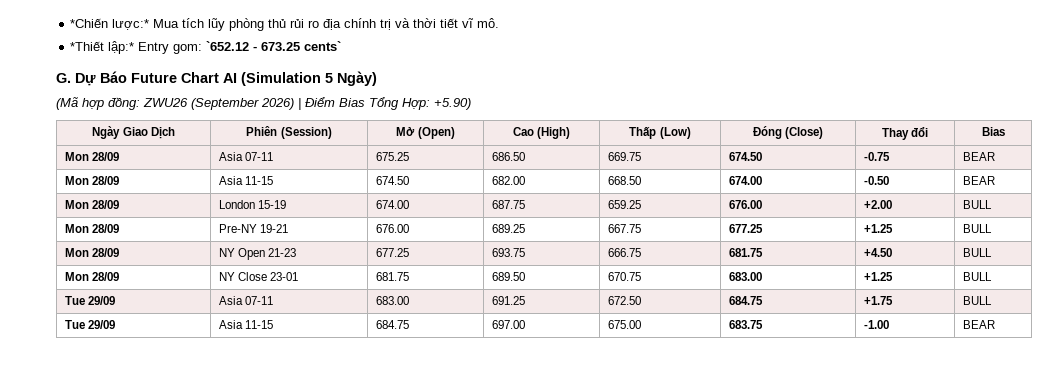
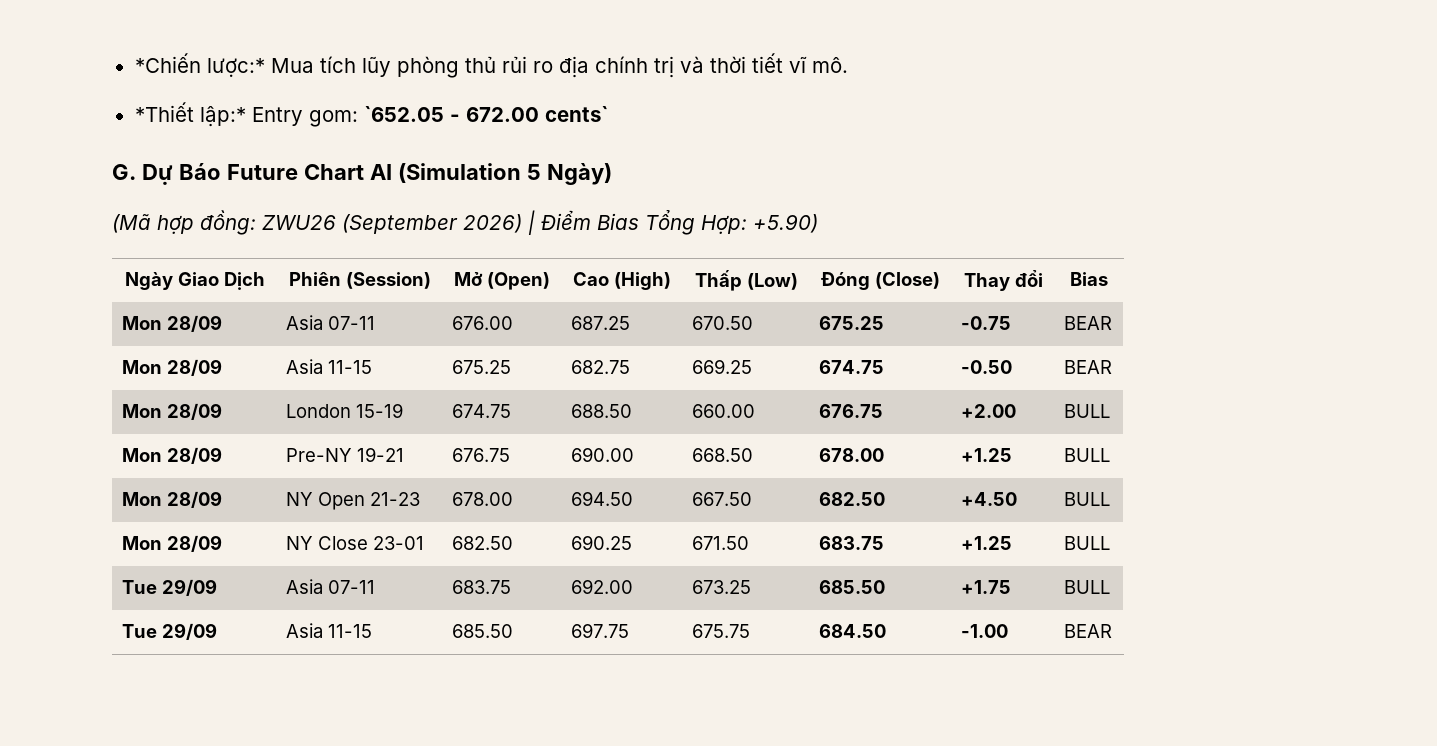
[206,41,301,51] `652.12 - 673.25 -> [363,106,539,122] `652.05 - 672.00
[376,152,410,161] [492,152,526,161] [608,152,642,161] [729,152,763,161] 675.25 | 686.50 | 669.75 | 674.50 -> [452,316,514,330] [571,316,631,330] [692,316,754,330] [819,316,885,330] 676.00 | 687.25 | 670.50 | 675.25
[376,176,410,185] [492,176,526,185] [608,176,642,185] [729,176,763,185] 674.50 | 682.00 | 668.50 | 674.00 -> [452,360,512,374] [571,360,631,374] [692,359,753,374] [819,360,885,374] 675.25 | 682.75 | 669.25 | 674.75
[376,200,410,209] [492,200,526,209] [608,200,642,209] [729,200,763,209] 674.00 | 687.75 | 659.25 | 676.00 -> [452,404,512,418] [571,404,633,418] [692,404,756,418] [819,404,884,418] 674.75 | 688.50 | 660.00 | 676.75
[376,224,410,233] [492,224,526,233] [608,224,642,233] [729,224,764,233] 676.00 | 689.25 | 667.75 | 677.25 -> [452,448,511,462] [571,447,635,462] [692,448,754,462] [819,448,885,462] 676.75 | 690.00 | 668.50 | 678.00
[376,248,410,257] [492,248,526,257] [608,248,642,257] [729,248,764,257] 677.25 | 693.75 | 666.75 | 681.75 -> [452,492,514,506] [571,491,634,506] [692,492,753,506] [819,492,886,506] 678.00 | 694.50 | 667.50 | 682.50
[376,272,410,281] [492,272,526,281] [608,272,642,281] [729,272,763,281] 681.75 | 689.50 | 670.75 | 683.00 -> [452,536,514,550] [571,535,633,550] [692,536,750,550] [819,536,885,550] 682.50 | 690.25 | 671.50 | 683.75
[376,296,410,305] [492,296,526,305] [608,296,642,305] [729,296,764,305] 683.00 | 691.25 | 672.50 | 684.75 -> [452,580,512,594] [571,579,634,594] [692,580,752,594] [819,580,886,594] 683.75 | 692.00 | 673.25 | 685.50
[376,320,410,329] [492,320,526,329] [608,320,642,329] [729,320,764,329] 684.75 | 697.00 | 675.00 | 683.75 -> [452,624,514,638] [571,623,630,638] [692,624,751,638] [819,624,887,638] 685.50 | 697.75 | 675.75 | 684.50

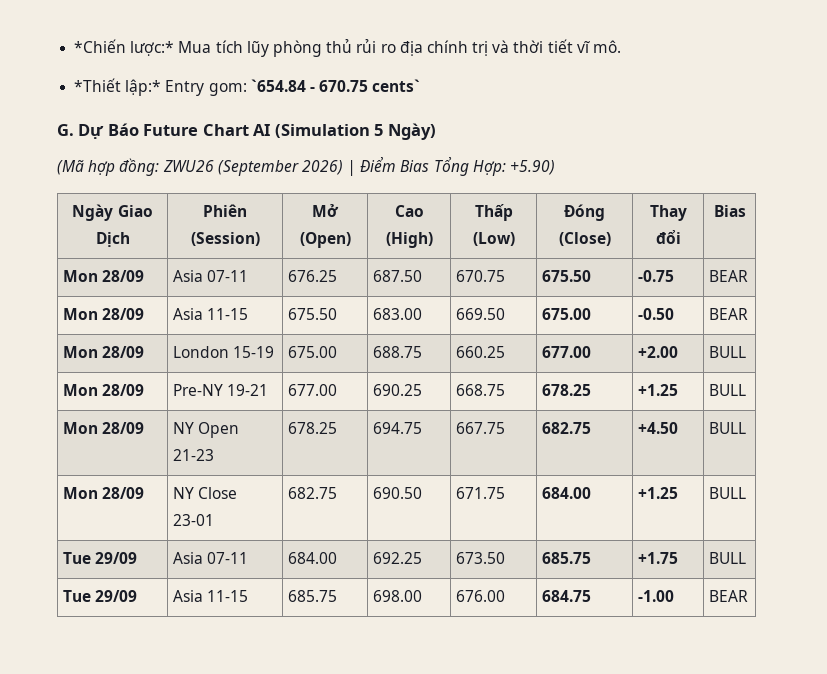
[363,106,539,122] `652.05 - 672.00 -> [250,79,369,92] `654.84 - 670.75
[452,316,514,330] [571,316,631,330] [692,316,754,330] [819,316,885,330] 676.00 | 687.25 | 670.50 | 675.25 -> [288,270,338,282] [373,270,423,282] [456,270,506,282] [542,270,592,282] 676.25 | 687.50 | 670.75 | 675.50
[452,360,512,374] [571,360,631,374] [692,359,753,374] [819,360,885,374] 675.25 | 682.75 | 669.25 | 674.75 -> [288,308,338,320] [373,308,423,320] [456,308,506,320] [542,308,592,320] 675.50 | 683.00 | 669.50 | 675.00
[452,404,512,418] [571,404,633,418] [692,404,756,418] [819,404,884,418] 674.75 | 688.50 | 660.00 | 676.75 -> [288,346,338,358] [373,346,423,358] [456,346,506,358] [542,346,592,358] 675.00 | 688.75 | 660.25 | 677.00
[452,448,511,462] [571,447,635,462] [692,448,754,462] [819,448,885,462] 676.75 | 690.00 | 668.50 | 678.00 -> [288,384,338,396] [373,384,423,396] [456,384,506,396] [542,384,592,396] 677.00 | 690.25 | 668.75 | 678.25
[452,492,514,506] [571,491,634,506] [692,492,753,506] [819,492,886,506] 678.00 | 694.50 | 667.50 | 682.50 -> [288,422,338,434] [373,422,423,434] [456,422,506,434] [542,422,592,434] 678.25 | 694.75 | 667.75 | 682.75
[452,536,514,550] [571,535,633,550] [692,536,750,550] [819,536,885,550] 682.50 | 690.25 | 671.50 | 683.75 -> [288,487,338,499] [373,487,423,499] [456,487,506,499] [542,487,592,499] 682.75 | 690.50 | 671.75 | 684.00
[452,580,512,594] [571,579,634,594] [692,580,752,594] [819,580,886,594] 683.75 | 692.00 | 673.25 | 685.50 -> [288,552,338,564] [373,552,423,564] [456,552,506,564] [542,552,592,564] 684.00 | 692.25 | 673.50 | 685.75
[452,624,514,638] [571,623,630,638] [692,624,751,638] [819,624,887,638] 685.50 | 697.75 | 675.75 | 684.50 -> [288,590,338,602] [373,590,423,602] [456,590,506,602] [542,590,592,602] 685.75 | 698.00 | 676.00 | 684.75

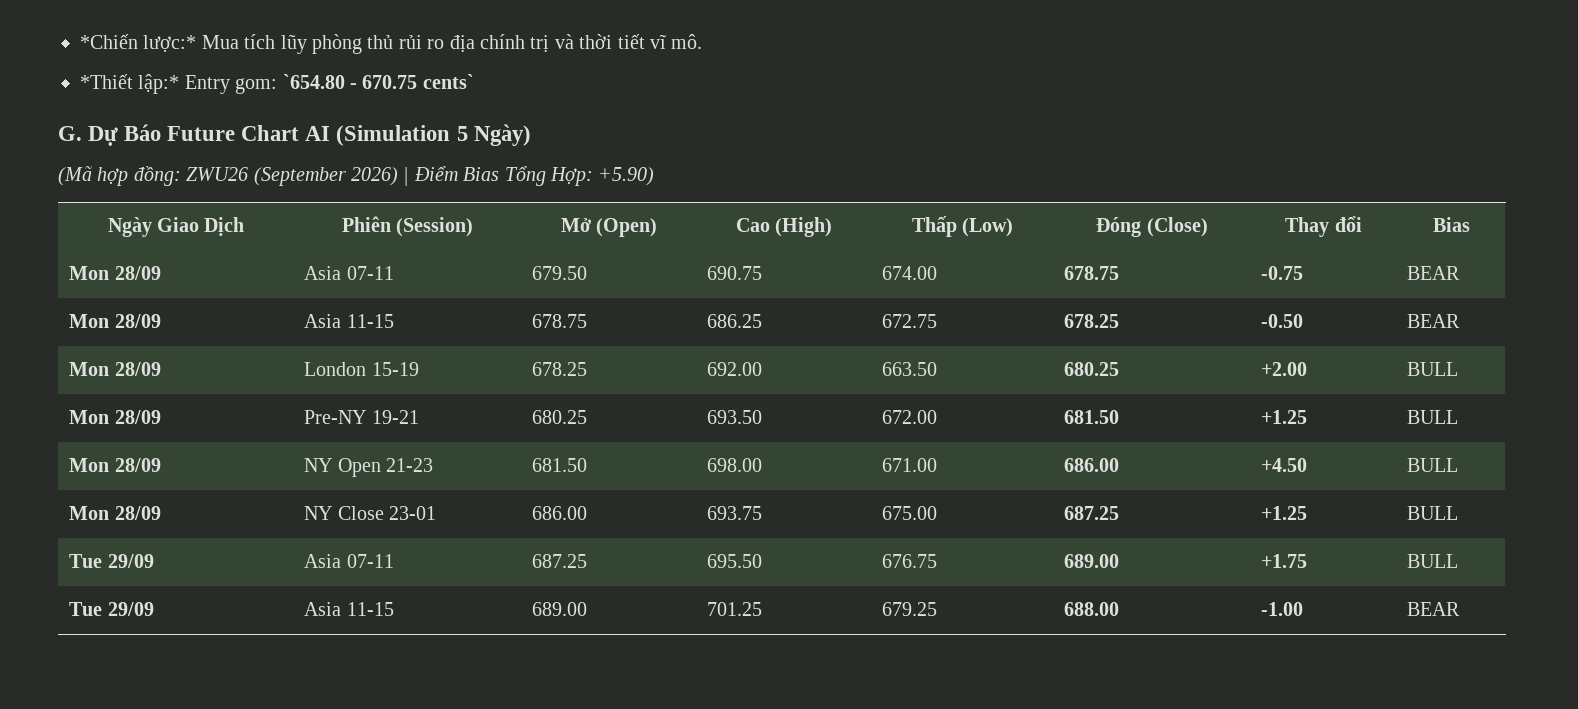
[250,79,306,92] `654.84 -> [282,74,345,89] `654.80
[288,270,338,282] [373,270,423,282] [456,270,506,282] [542,270,592,282] 676.25 | 687.50 | 670.75 | 675.50 -> [532,266,588,280] [707,266,763,280] [882,266,938,280] [1064,266,1120,280] 679.50 | 690.75 | 674.00 | 678.75
[288,308,338,320] [373,308,423,320] [456,308,506,320] [542,308,592,320] 675.50 | 683.00 | 669.50 | 675.00 -> [532,314,588,328] [707,314,763,328] [882,314,938,328] [1064,314,1120,328] 678.75 | 686.25 | 672.75 | 678.25
[288,346,338,358] [373,346,423,358] [456,346,506,358] [542,346,592,358] 675.00 | 688.75 | 660.25 | 677.00 -> [532,362,588,376] [707,362,763,376] [882,362,938,376] [1064,362,1120,376] 678.25 | 692.00 | 663.50 | 680.25
[288,384,338,396] [373,384,423,396] [456,384,506,396] [542,384,592,396] 677.00 | 690.25 | 668.75 | 678.25 -> [532,410,588,424] [707,410,763,424] [882,410,938,424] [1064,410,1120,424] 680.25 | 693.50 | 672.00 | 681.50
[288,422,338,434] [373,422,423,434] [456,422,506,434] [542,422,592,434] 678.25 | 694.75 | 667.75 | 682.75 -> [532,458,588,472] [707,458,763,472] [882,458,938,472] [1064,458,1120,472] 681.50 | 698.00 | 671.00 | 686.00
[288,487,338,499] [373,487,423,499] [456,487,506,499] [542,487,592,499] 682.75 | 690.50 | 671.75 | 684.00 -> [532,506,588,520] [707,506,763,520] [882,506,938,520] [1064,506,1120,520] 686.00 | 693.75 | 675.00 | 687.25
[288,552,338,564] [373,552,423,564] [456,552,506,564] [542,552,592,564] 684.00 | 692.25 | 673.50 | 685.75 -> [532,554,588,568] [707,554,763,568] [882,554,938,568] [1064,554,1120,568] 687.25 | 695.50 | 676.75 | 689.00
[288,590,338,602] [373,590,423,602] [456,590,506,602] [542,590,592,602] 685.75 | 698.00 | 676.00 | 684.75 -> [532,602,588,616] [707,602,763,616] [882,602,938,616] [1064,602,1120,616] 689.00 | 701.25 | 679.25 | 688.00

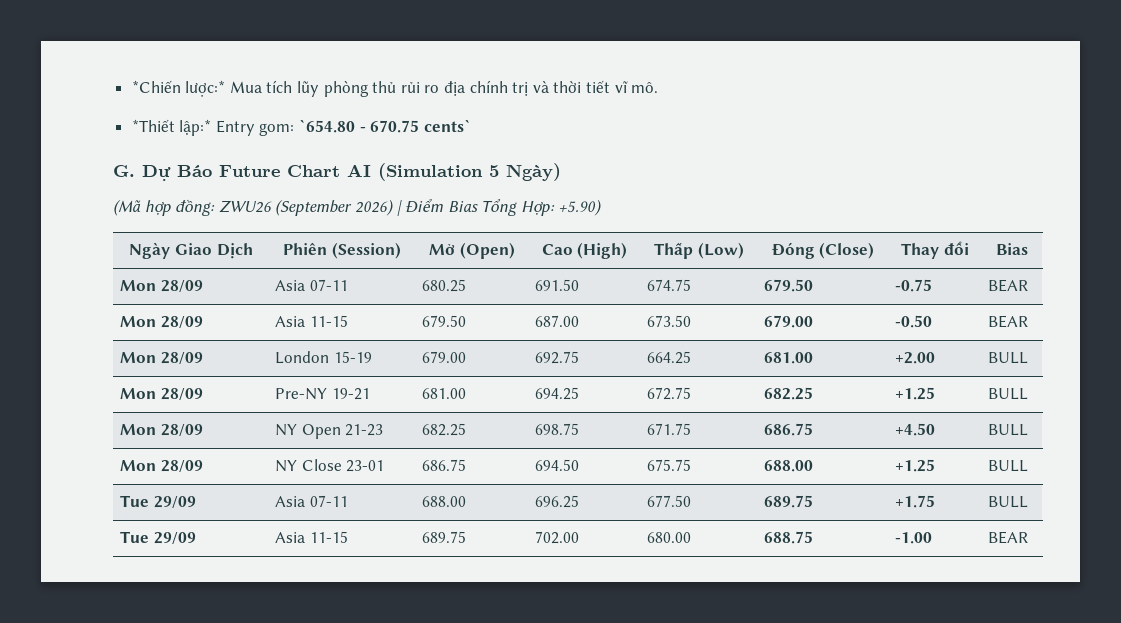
[532,266,588,280] [707,266,763,280] [882,266,938,280] [1064,266,1120,280] 679.50 | 690.75 | 674.00 | 678.75 -> [422,279,467,292] [535,279,580,291] [647,279,692,291] [764,279,814,292] 680.25 | 691.50 | 674.75 | 679.50
[532,314,588,328] [707,314,763,328] [882,314,938,328] [1064,314,1120,328] 678.75 | 686.25 | 672.75 | 678.25 -> [422,315,467,327] [535,315,580,327] [647,315,692,327] [764,315,814,328] 679.50 | 687.00 | 673.50 | 679.00
[532,362,588,376] [707,362,763,376] [882,362,938,376] [1064,362,1120,376] 678.25 | 692.00 | 663.50 | 680.25 -> [422,351,467,363] [535,351,580,364] [647,351,692,364] [764,352,814,364] 679.00 | 692.75 | 664.25 | 681.00
[532,410,588,424] [707,410,763,424] [882,410,938,424] [1064,410,1120,424] 680.25 | 693.50 | 672.00 | 681.50 -> [422,388,467,399] [535,387,580,400] [647,387,692,400] [764,387,814,400] 681.00 | 694.25 | 672.75 | 682.25
[532,458,588,472] [707,458,763,472] [882,458,938,472] [1064,458,1120,472] 681.50 | 698.00 | 671.00 | 686.00 -> [422,423,467,436] [535,423,580,435] [647,423,692,435] [764,423,814,436] 682.25 | 698.75 | 671.75 | 686.75
[532,506,588,520] [707,506,763,520] [882,506,938,520] [1064,506,1120,520] 686.00 | 693.75 | 675.00 | 687.25 -> [422,459,467,471] [535,459,580,471] [647,459,692,471] [764,460,814,472] 686.75 | 694.50 | 675.75 | 688.00
[532,554,588,568] [707,554,763,568] [882,554,938,568] [1064,554,1120,568] 687.25 | 695.50 | 676.75 | 689.00 -> [422,496,467,507] [535,495,580,508] [647,495,692,507] [764,495,814,508] 688.00 | 696.25 | 677.50 | 689.75
[532,602,588,616] [707,602,763,616] [882,602,938,616] [1064,602,1120,616] 689.00 | 701.25 | 679.25 | 688.00 -> [422,531,467,543] [535,531,580,544] [647,532,692,543] [764,531,814,544] 689.75 | 702.00 | 680.00 | 688.75

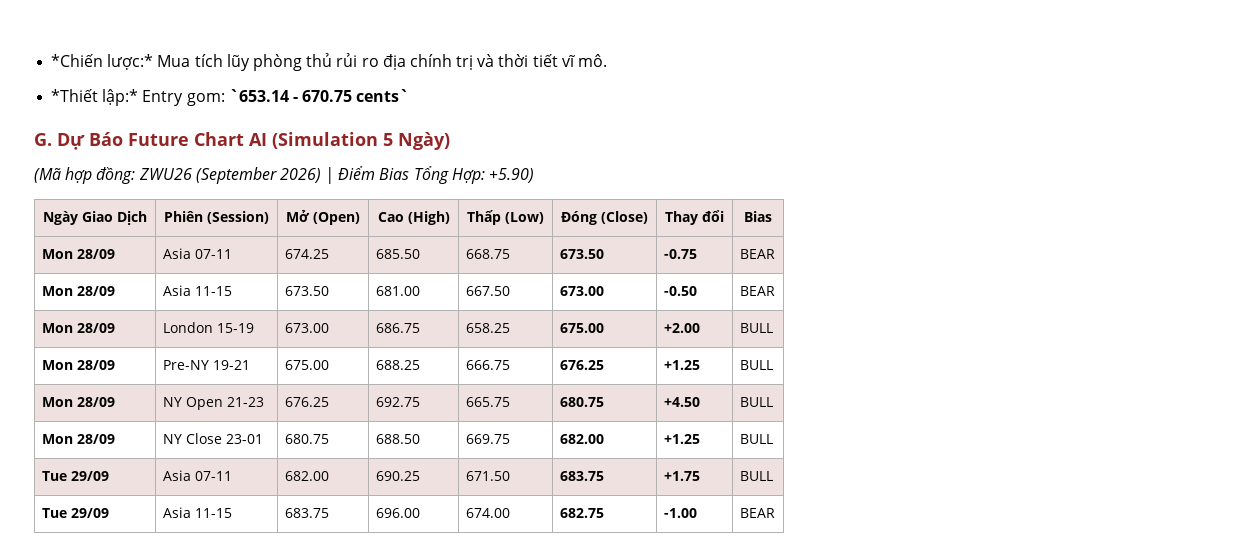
[299,119,356,133] `654.80 -> [228,89,289,102] `653.14
[422,279,467,292] [535,279,580,291] [647,279,692,291] [764,279,814,292] 680.25 | 691.50 | 674.75 | 679.50 -> [284,249,329,259] [375,249,420,259] [465,249,510,259] [559,249,604,259] 674.25 | 685.50 | 668.75 | 673.50
[422,315,467,327] [535,315,580,327] [647,315,692,327] [764,315,814,328] | 679.50 | 687.00 | 673.50 | 679.00 -> [284,286,329,296] [375,286,420,296] [465,286,510,296] [559,286,604,296] | 673.50 | 681.00 | 667.50 | 673.00
[422,351,467,363] [535,351,580,364] [647,351,692,364] [764,352,814,364] 679.00 | 692.75 | 664.25 | 681.00 -> [284,323,329,333] [375,323,420,333] [465,323,510,333] [559,323,604,333] 673.00 | 686.75 | 658.25 | 675.00
[422,388,467,399] [535,387,580,400] [647,387,692,400] [764,387,814,400] 681.00 | 694.25 | 672.75 | 682.25 -> [284,360,329,370] [375,360,420,370] [465,360,510,370] [559,360,604,370] 675.00 | 688.25 | 666.75 | 676.25
[422,423,467,436] [535,423,580,435] [647,423,692,435] [764,423,814,436] 682.25 | 698.75 | 671.75 | 686.75 -> [284,397,329,407] [375,397,420,407] [465,397,510,407] [559,397,604,407] 676.25 | 692.75 | 665.75 | 680.75
[422,459,467,471] [535,459,580,471] [647,459,692,471] [764,460,814,472] 686.75 | 694.50 | 675.75 | 688.00 -> [284,434,329,444] [375,434,420,444] [465,434,510,444] [559,434,604,444] 680.75 | 688.50 | 669.75 | 682.00
[422,496,467,507] [535,495,580,508] [647,495,692,507] [764,495,814,508] 688.00 | 696.25 | 677.50 | 689.75 -> [284,471,329,481] [375,471,420,481] [465,471,510,481] [559,471,604,481] 682.00 | 690.25 | 671.50 | 683.75
[422,531,467,543] [535,531,580,544] [647,532,692,543] [764,531,814,544] 689.75 | 702.00 | 680.00 | 688.75 -> [284,508,329,518] [375,508,420,518] [465,508,510,518] [559,508,604,518] 683.75 | 696.00 | 674.00 | 682.75

